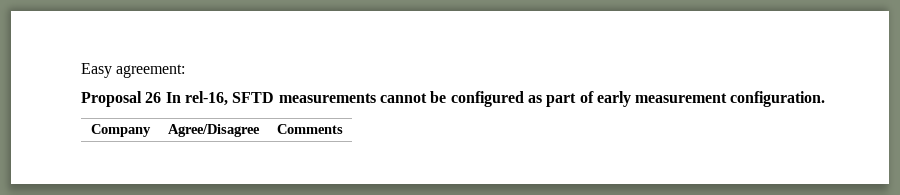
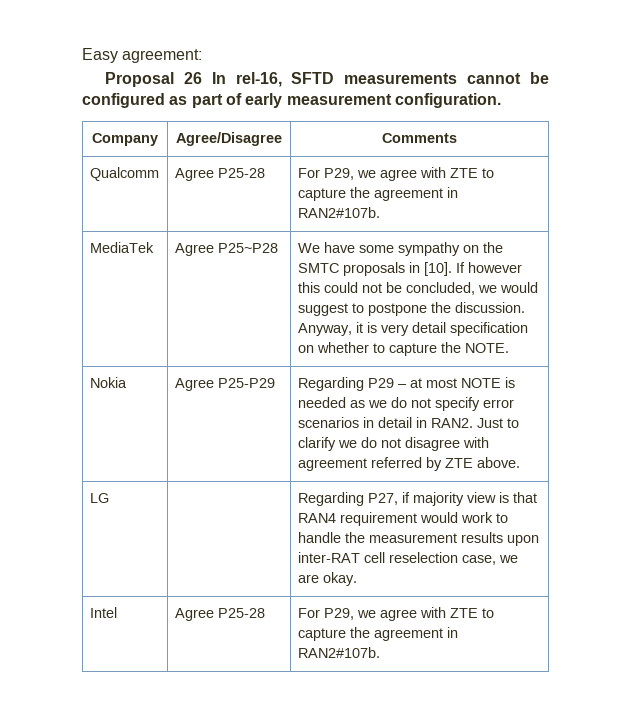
(343, 129) none -> [89,167,159,181] [174,168,265,181] [297,167,494,181] [297,187,458,201] [297,207,380,218] [89,242,154,253] [174,243,278,256] [297,242,503,256] [297,262,522,276] [297,282,538,295] [297,302,525,316] [297,322,528,336] [297,342,509,356] [89,377,127,388] [174,378,275,391] [297,377,515,391] [297,397,514,411] [297,417,519,428] [297,437,489,451] [297,457,520,471] [89,493,109,503] [297,492,537,506] [297,512,508,526] [297,532,539,546] [297,552,518,565] [297,572,357,586] [89,607,117,618] [174,608,265,621] [297,607,494,621] [297,627,458,641] [297,647,380,658] // Qualcomm | Agree P25-28 | For P29, we agree with ZTE to capture the agreement in RAN2#107b. // MediaTek | Agree P25~P28 | We have some sympathy on the SMTC proposals in [10]. If however this could not be concluded, we would suggest to postpone the discussion. Anyway, it is very detail specification on whether to capture the NOTE. // Nokia | Agree P25-P29 | Regarding P29 – at most NOTE is needed as we do not specify error scenarios in detail in RAN2. Just to clarify we do not disagree with agreement referred by ZTE above. // LG | | Regarding P27, if majority view is that RAN4 requirement would work to handle the measurement results upon inter-RAT cell reselection case, we are okay. // Intel | Agree P25-28 | For P29, we agree with ZTE to capture the agreement in RAN2#107b.

